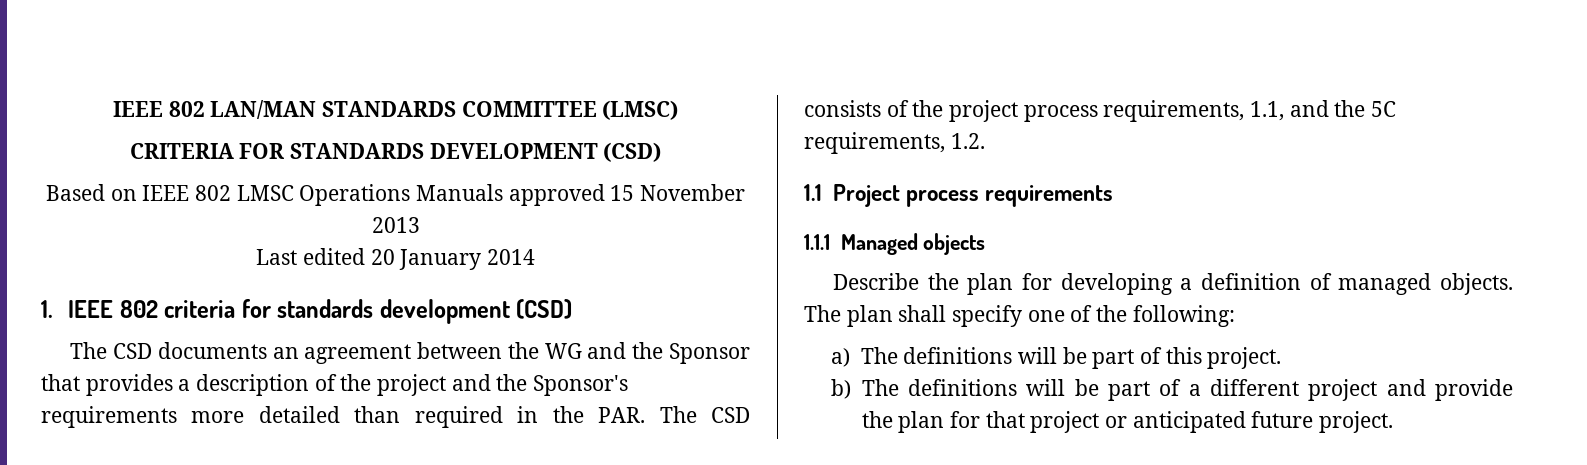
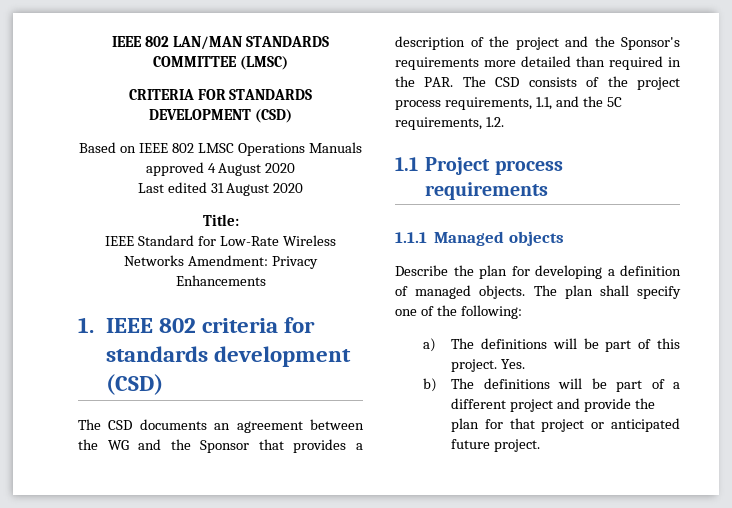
[610,184,746,201] [371,217,420,233] 15 November 2013 -> [207,163,296,176] 4 August 2020
[370,249,535,270] 20 January 2014 -> [210,183,304,196] [202,214,239,226] [105,235,336,246] [124,255,318,269] [175,275,266,286] 31 August 2020 // Title: // IEEE Standard for Low-Rate Wireless Networks Amendment: Privacy Enhancements
(1282, 358) none -> [501,359,526,369] Yes.

